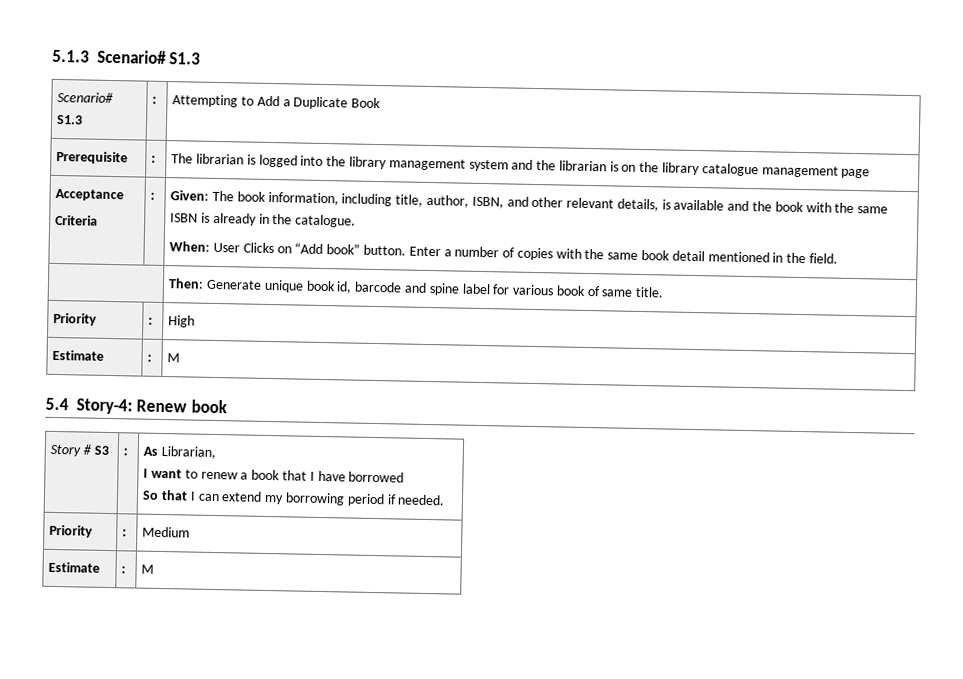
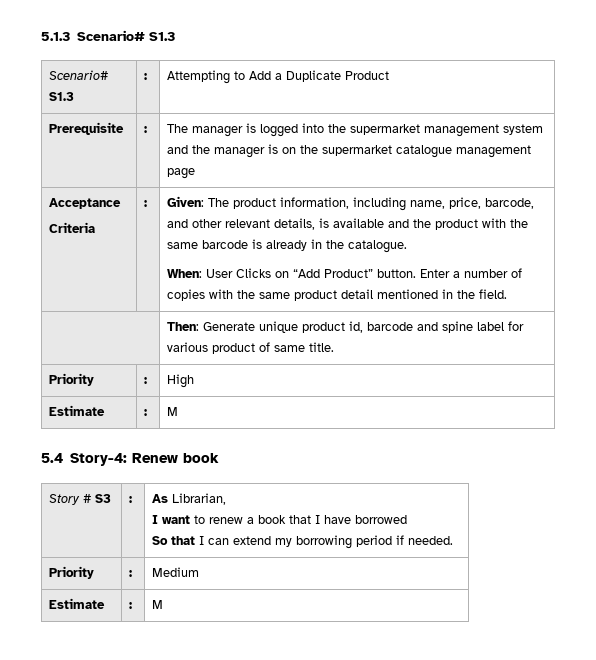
[351,97,382,109] Book -> [345,71,390,80] Product
[196,153,245,165] librarian -> [192,126,244,137] manager
[348,156,387,170] library -> [350,124,421,135] supermarket
[558,160,607,172] librarian -> [214,147,266,158] manager
[661,162,700,176] library -> [322,145,393,156] supermarket
[236,191,266,202] book -> [233,198,277,209] product
[395,194,504,209] title, author, ISBN, -> [410,197,535,209] name, price, barcode,
[774,201,889,214] [170,213,199,223] book with the same ISBN -> [435,218,529,230] [167,240,249,249] product with the same barcode
[326,243,361,255] book” -> [324,269,374,278] Product”
[640,249,670,261] book -> [294,290,338,301] product
[305,280,336,292] book -> [302,322,346,333] product
[555,285,586,296] book -> [212,343,256,354] product

